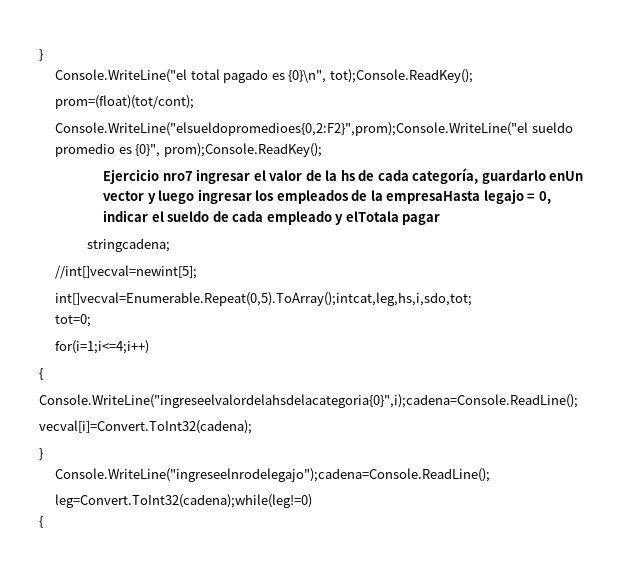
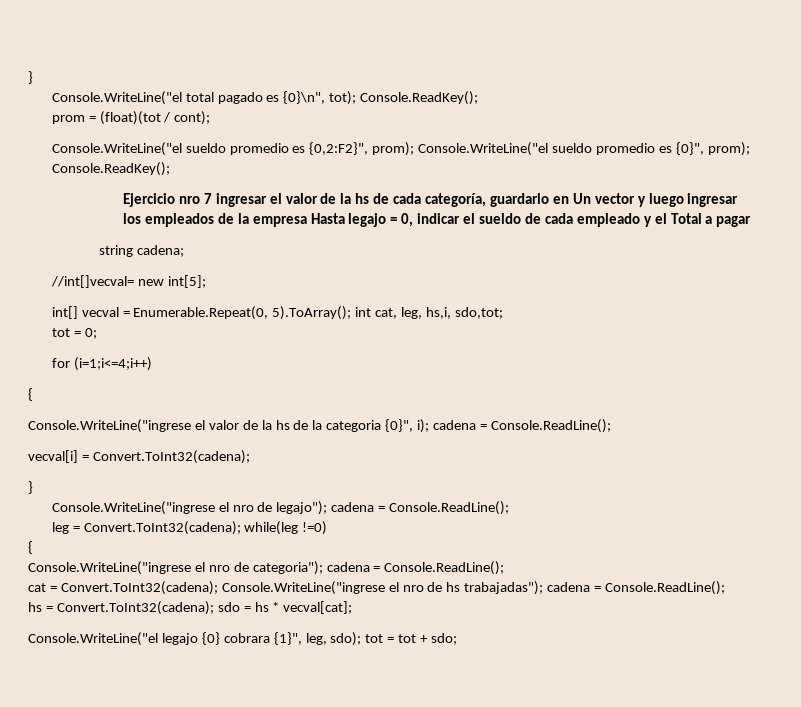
[329,69,473,83] [55,95,195,109] [55,122,529,136] tot);Console.ReadKey(); // prom=(float)(tot/cont); // Console.WriteLine("elsueldopromedioes{0,2:F2}",prom);Console.WriteLine("el -> [329,91,479,105] [51,111,211,125] [51,142,549,156] tot); Console.ReadKey(); // prom = (float)(tot / cont); // Console.WriteLine("el sueldo promedio es {0,2:F2}", prom); Console.WriteLine("el
[163,143,322,157] prom);Console.ReadKey(); -> [707,142,750,156] [51,162,170,176] prom); Console.ReadKey();
[162,171,193,181] nro7 -> [178,193,212,204] nro 7
[549,171,584,181] enUn -> [552,193,591,204] en Un
[386,191,481,204] empresaHasta -> [252,213,345,227] empresa Hasta
[345,211,441,225] [87,238,171,252] [55,265,198,279] [55,292,473,306] [55,314,92,327] [55,340,150,354] [39,368,43,380] [39,394,578,408] [39,420,252,434] [39,448,43,460] [55,468,491,482] [55,494,313,508] [39,516,43,528] elTotala pagar // stringcadena; // //int[]vecval=newint[5]; // int[]vecval=Enumerable.Repeat(0,5).ToArray();intcat,leg,hs,i,sdo,tot; // tot=0; // for(i=1;i<=4;i++) // { // Console.WriteLine("ingreseelvalordelahsdelacategoria{0}",i);cadena=Console.ReadLine(); // vecval[i]=Convert.ToInt32(cadena); // } // Console.WriteLine("ingreseelnrodelegajo");cadena=Console.ReadLine(); // leg=Convert.ToInt32(cadena);while(leg!=0) // { -> [654,213,752,227] [99,245,185,257] [50,275,206,288] [51,306,503,320] [51,328,97,339] [51,357,152,371] [28,388,33,401] [28,419,611,433] [28,450,250,464] [28,481,33,494] [51,501,510,515] [51,521,328,535] [28,541,33,554] [28,561,505,575] [28,581,726,595] [28,601,353,615] [28,632,458,646] el Total a pagar // string cadena; // //int[]vecval= new int[5]; // int[] vecval = Enumerable.Repeat(0, 5).ToArray(); int cat, leg, hs,i, sdo,tot; // tot = 0; // for (i=1;i<=4;i++) // { // Console.WriteLine("ingrese el valor de la hs de la categoria {0}", i); cadena = Console.ReadLine(); // vecval[i] = Convert.ToInt32(cadena); // } // Console.WriteLine("ingrese el nro de legajo"); cadena = Console.ReadLine(); // leg = Convert.ToInt32(cadena); while(leg !=0) // { // Console.WriteLine("ingrese el nro de categoria"); cadena = Console.ReadLine(); // cat = Convert.ToInt32(cadena); Console.WriteLine("ingrese el nro de hs trabajadas"); cadena = Console.ReadLine(); // hs = Convert.ToInt32(cadena); sdo = hs * vecval[cat]; // Console.WriteLine("el legajo {0} cobrara {1}", leg, sdo); tot = tot + sdo;

